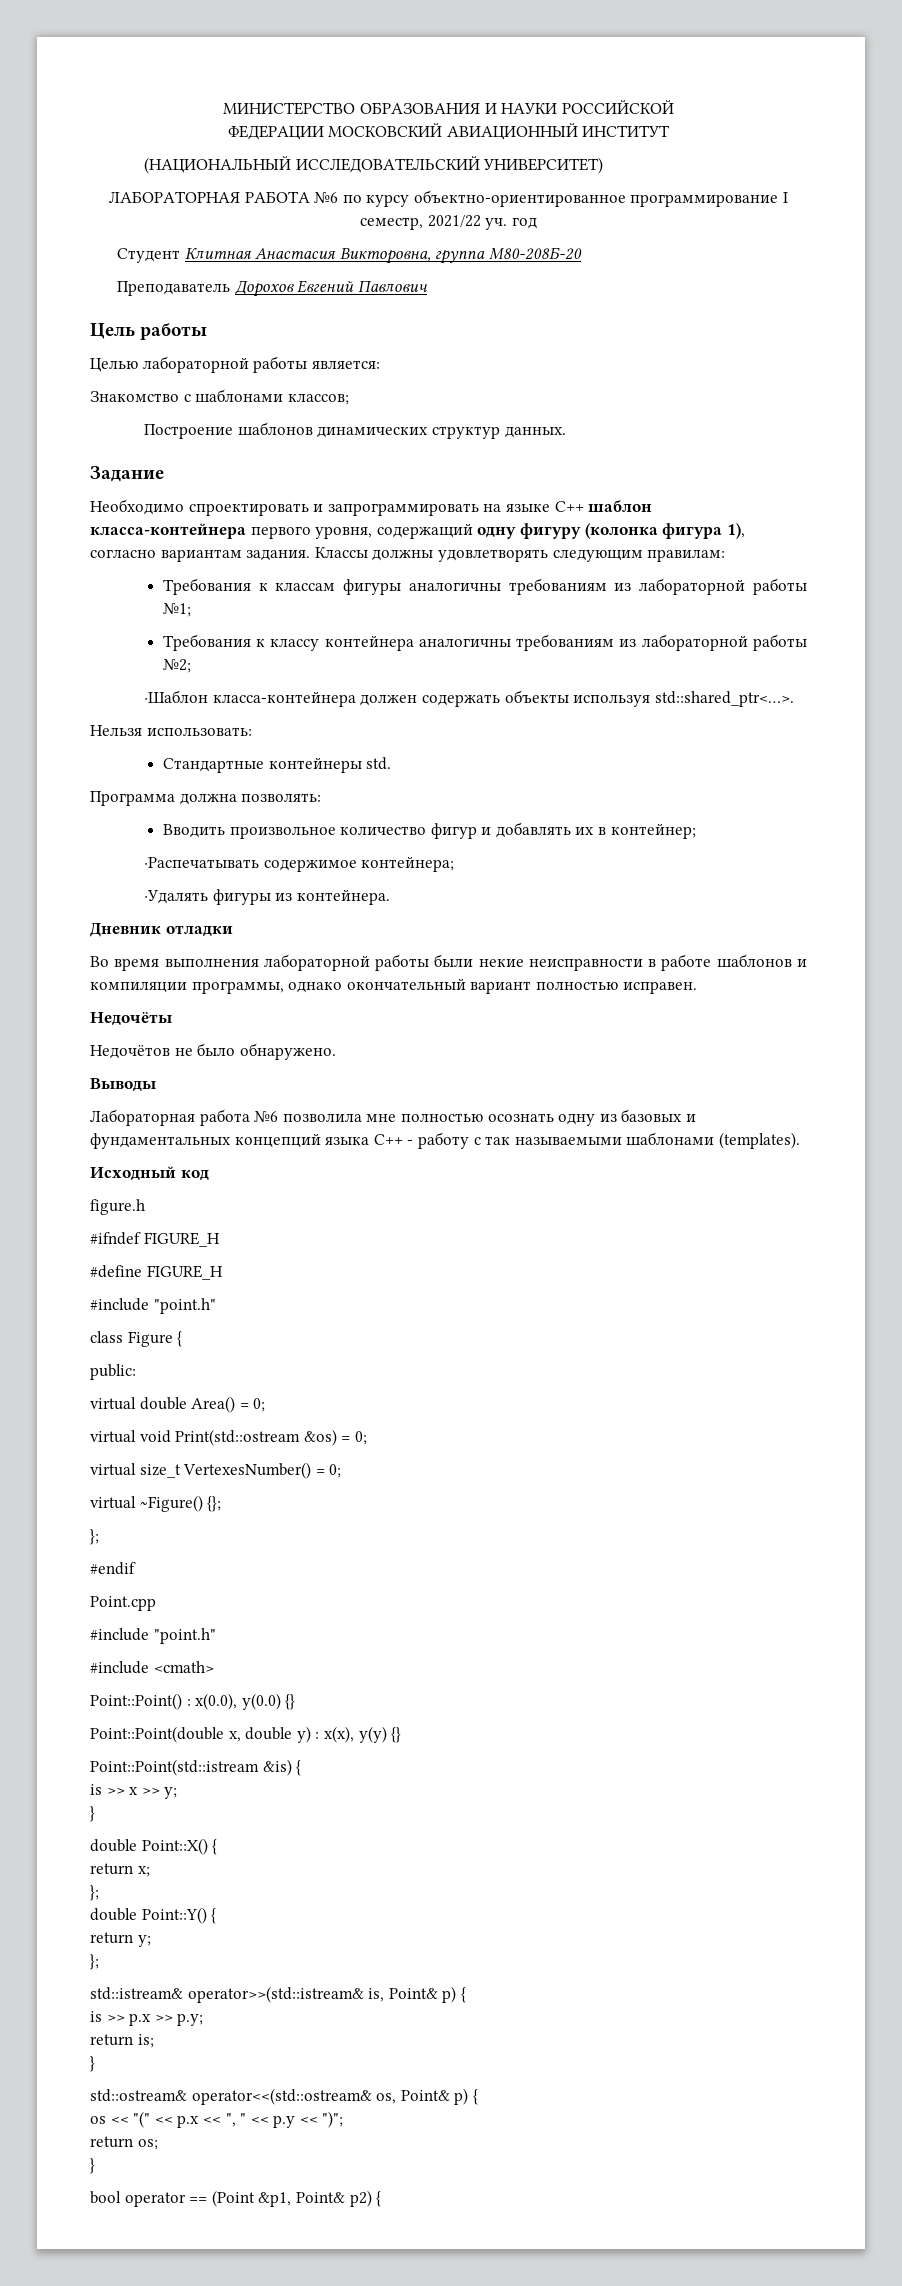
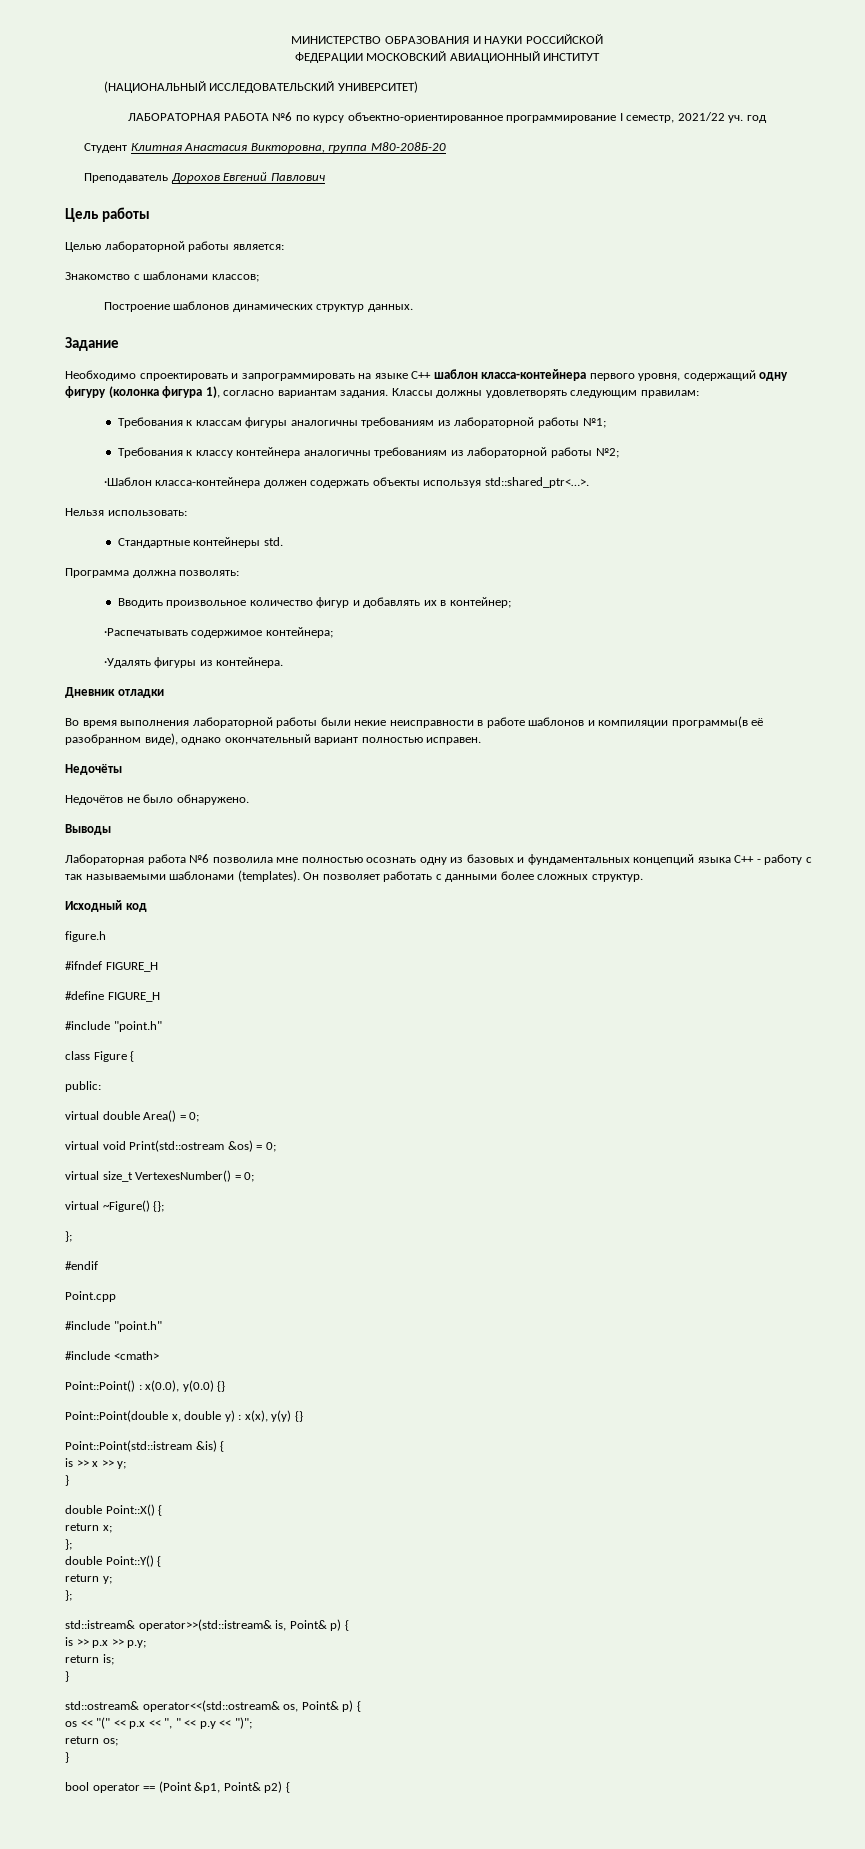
[191,981,284,994] программы, -> [671,716,764,728] [65,733,178,745] программы(в её разобранном виде),
(800, 1140) none -> [303,871,643,882] Он позволяет работать с данными более сложных структур.

